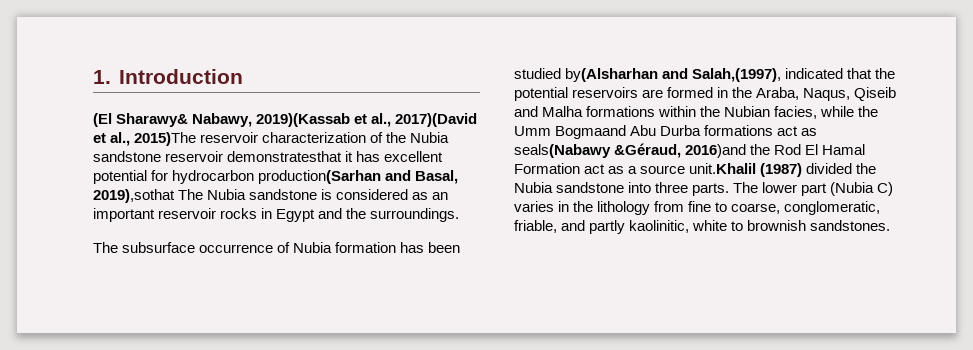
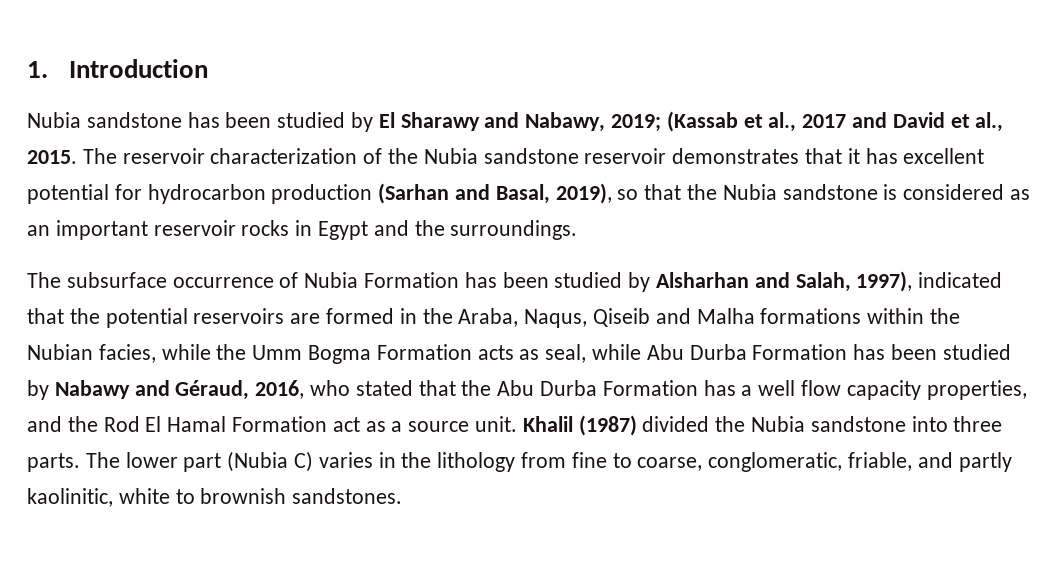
[93,113,478,127] [93,132,197,146] (El Sharawy& Nabawy, 2019)(Kassab et al., 2017)(David et al., 2015)The -> [27,111,1004,132] [27,148,117,164] Nubia sandstone has been studied by El Sharawy and Nabawy, 2019; (Kassab et al., 2017 and David et al., 2015. The
[227,151,343,162] demonstratesthat -> [672,148,843,164] demonstrates that
[258,170,459,184] [93,189,204,203] production(Sarhan and Basal, 2019),sothat The -> [271,183,718,204] production (Sarhan and Basal, 2019), so that the
[335,242,461,253] [514,68,782,82] formation has been studied by(Alsharhan and Salah,(1997), -> [364,271,913,292] Formation has been studied by Alsharhan and Salah, 1997),
[555,125,818,139] [514,143,747,158] Bogmaand Abu Durba formations act as seals(Nabawy &Géraud, 2016)and -> [308,344,1011,364] [27,380,1027,400] [27,416,62,432] Bogma Formation acts as seal, while Abu Durba Formation has been studied by Nabawy and Géraud, 2016, who stated that the Abu Durba Formation has a well flow capacity properties, and
[689,163,757,174] unit.Khalil -> [475,416,573,432] unit. Khalil

